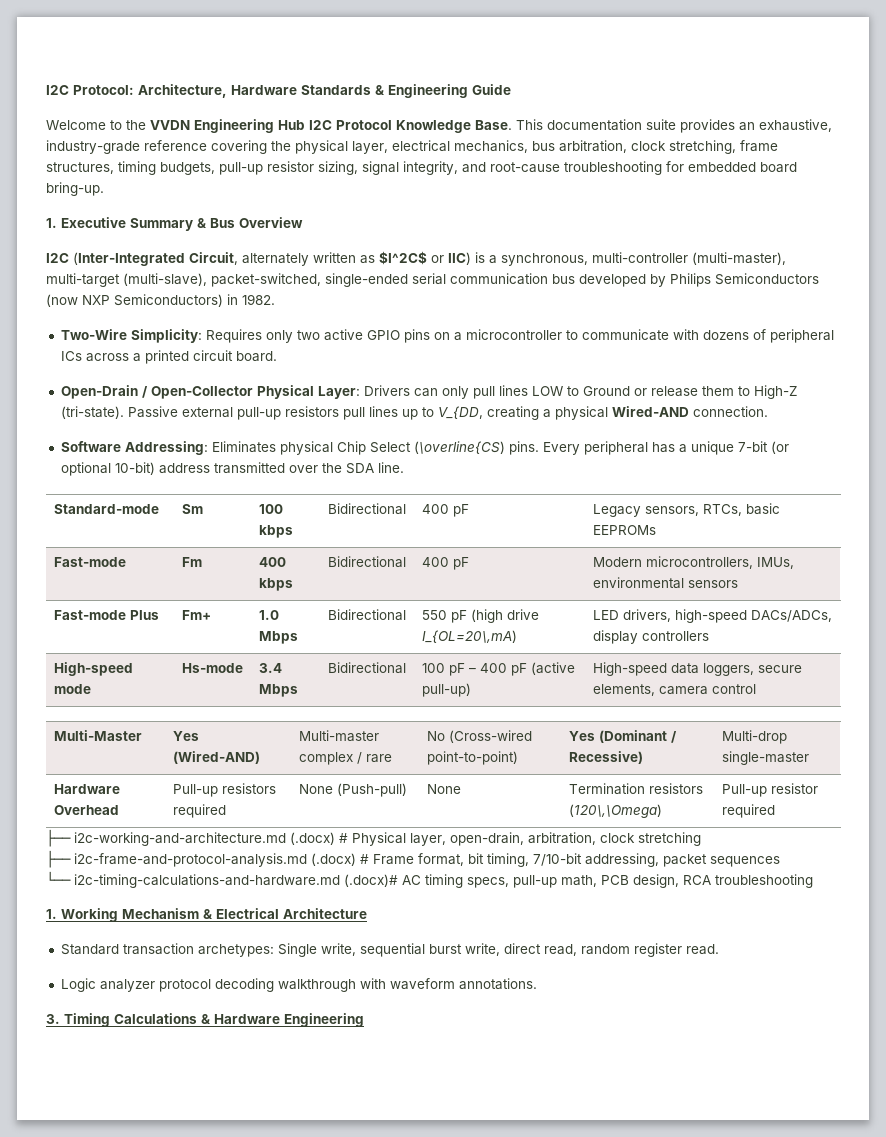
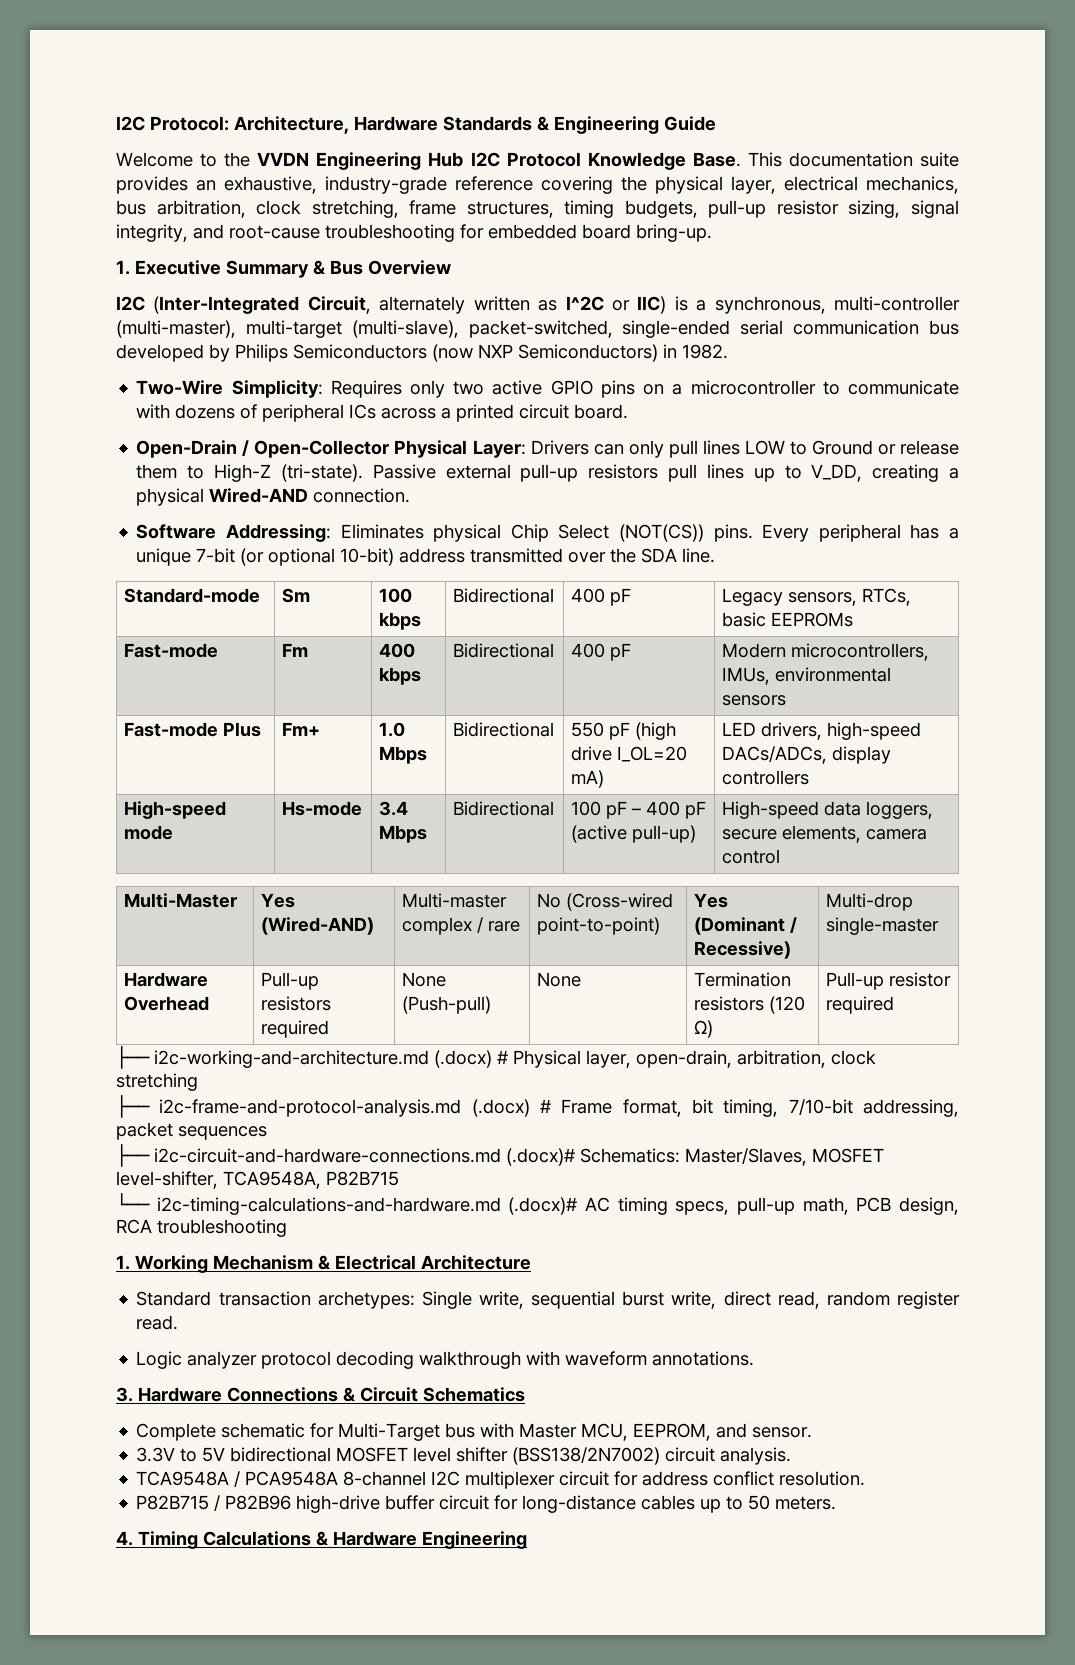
[379,251,427,265] $I^2C$ -> [565,296,604,311] I^2C
[437,406,483,419] V_{DD, -> [811,464,863,482] V_DD,
[413,441,505,454] (\overline{CS) -> [618,524,704,542] (NOT(CS))
[421,630,517,643] I_{OL=20\,mA) -> [616,746,687,762] [570,770,604,788] I_OL=20 mA)
[568,804,662,818] (120\,\Omega) -> [768,996,805,1014] [693,1020,713,1038] (120 Ω)
(780, 861) none -> [116,1144,884,1167] [116,1171,399,1189] // ├── i2c-circuit-and-hardware-connections.md (.docx)# Schematics: Master/Slaves, MOSFET level-shifter, TCA9548A, P82B715
(60, 1019) none -> [138,1387,525,1402] [136,1423,813,1441] [136,1447,792,1465] [136,1471,866,1489] [136,1495,837,1513] [116,1531,133,1546] Hardware Connections & Circuit Schematics // Complete schematic for Multi-Target bus with Master MCU, EEPROM, and sensor. // 3.3V to 5V bidirectional MOSFET level shifter (BSS138/2N7002) circuit analysis. // TCA9548A / PCA9548A 8-channel I2C multiplexer circuit for address conflict resolution. // P82B715 / P82B96 high-drive buffer circuit for long-distance cables up to 50 meters. // 4.

